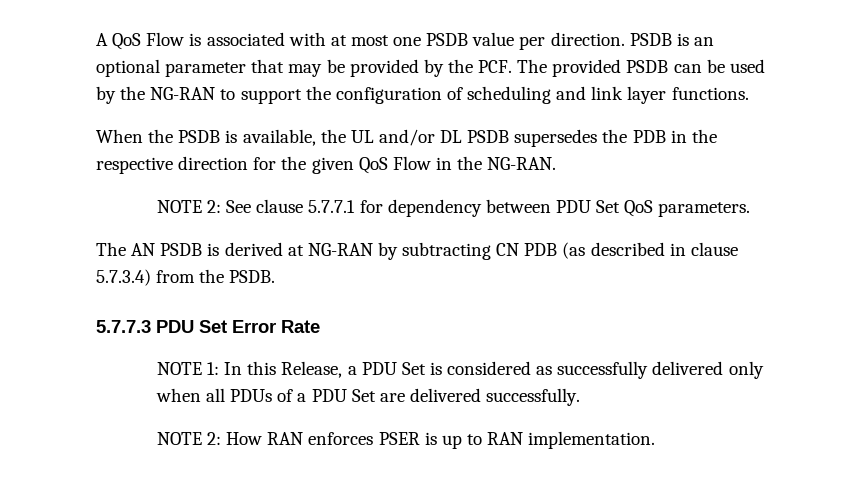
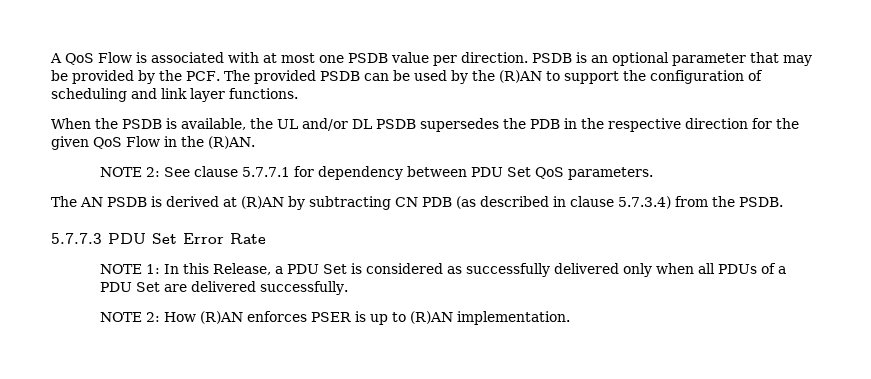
[150,87,216,100] NG-RAN -> [498,70,542,83] (R)AN
[487,157,557,170] NG-RAN. -> [208,136,255,149] (R)AN.
[307,243,373,256] NG-RAN -> [241,196,284,209] (R)AN
[267,432,304,445] RAN -> [199,311,243,324] (R)AN
[487,432,524,445] RAN -> [409,311,453,324] (R)AN

